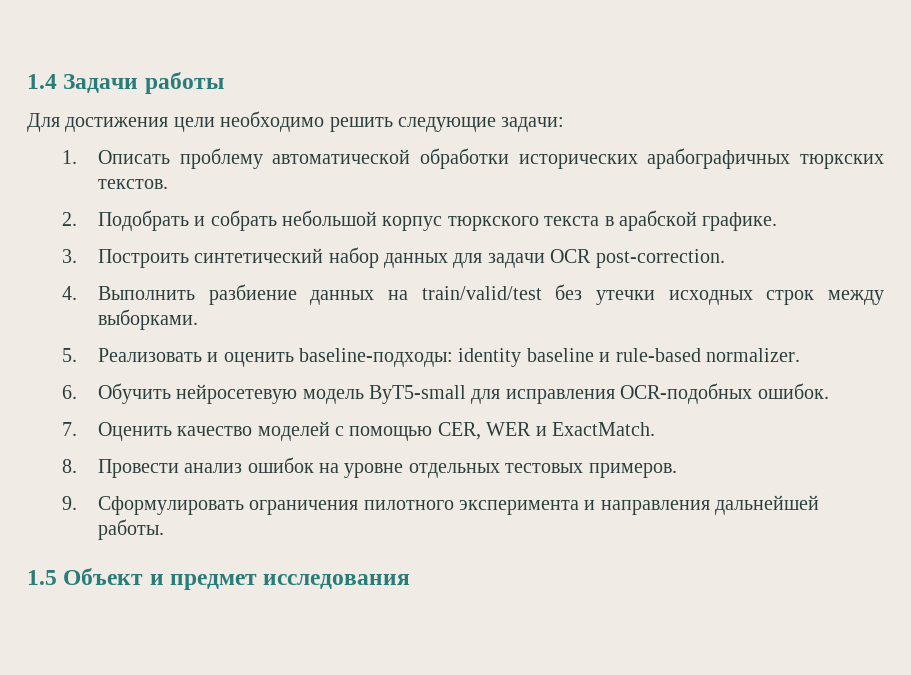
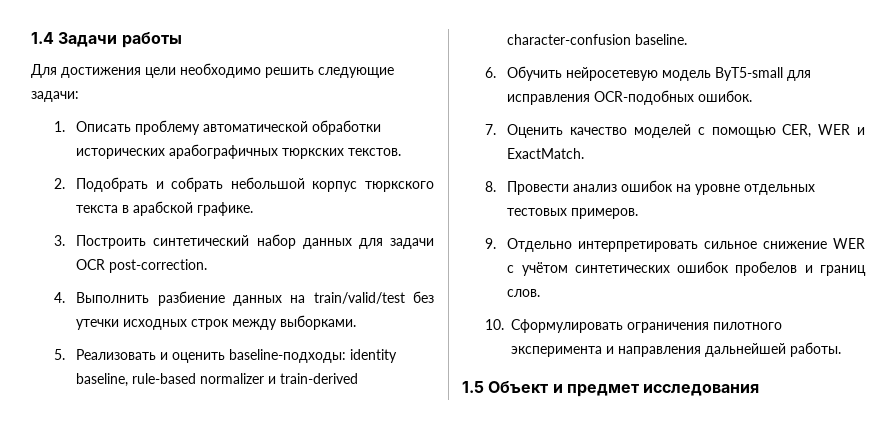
[526,348,801,362] baseline и rule-based normalizer. -> [76,373,359,387] [507,34,688,45] baseline, rule-based normalizer и train-derived character-confusion baseline.
(78, 503) none -> [507,238,865,252] [507,261,866,276] [507,289,541,297] [484,319,504,330] Отдельно интерпретировать сильное снижение WER с учётом синтетических ошибок пробелов и границ слов. // 10.

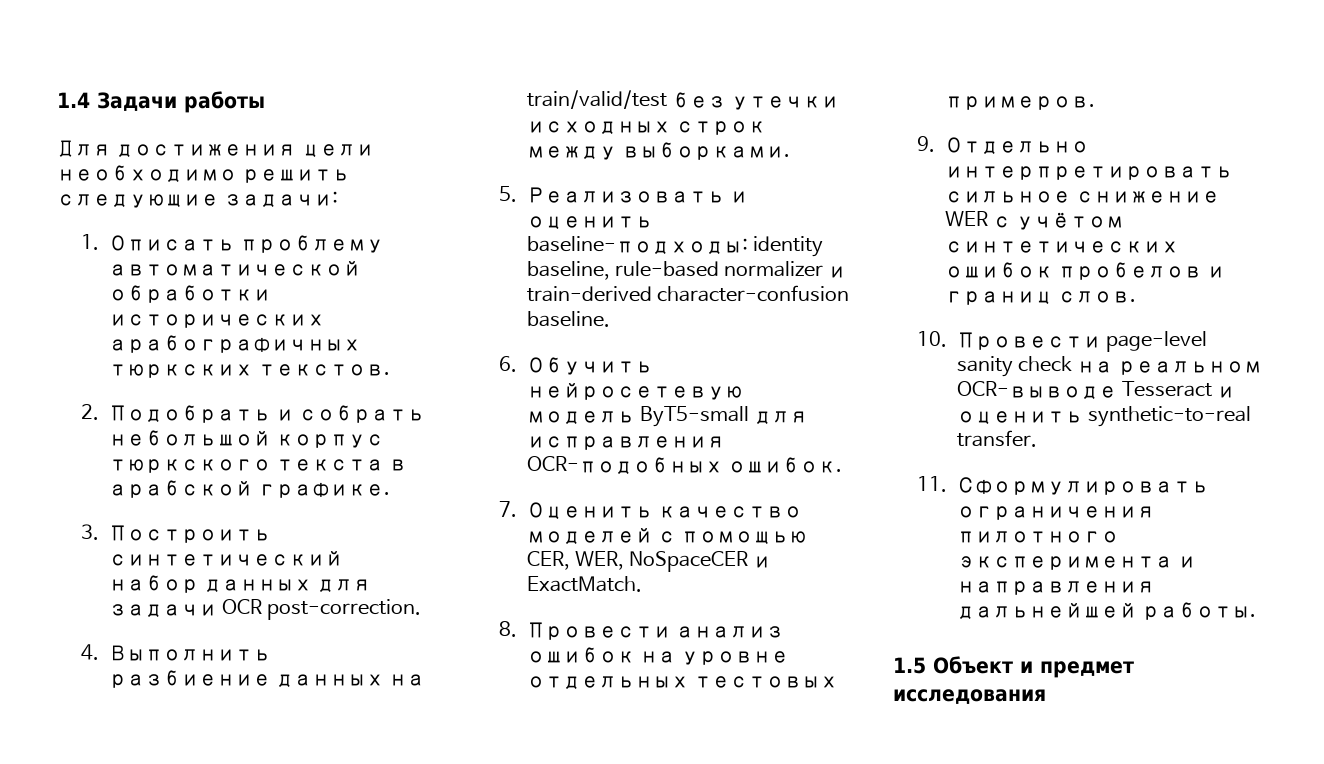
[818,124,851,135] WER -> [574,551,749,572] WER, NoSpaceCER
(504, 324) none -> [956,331,1207,352] [956,356,1263,377] [956,381,1236,400] [956,406,1251,427] [956,430,1037,447] [916,476,947,492] Провести page-level sanity check на реальном OCR-выводе Tesseract и оценить synthetic-to-real transfer. // 11.

